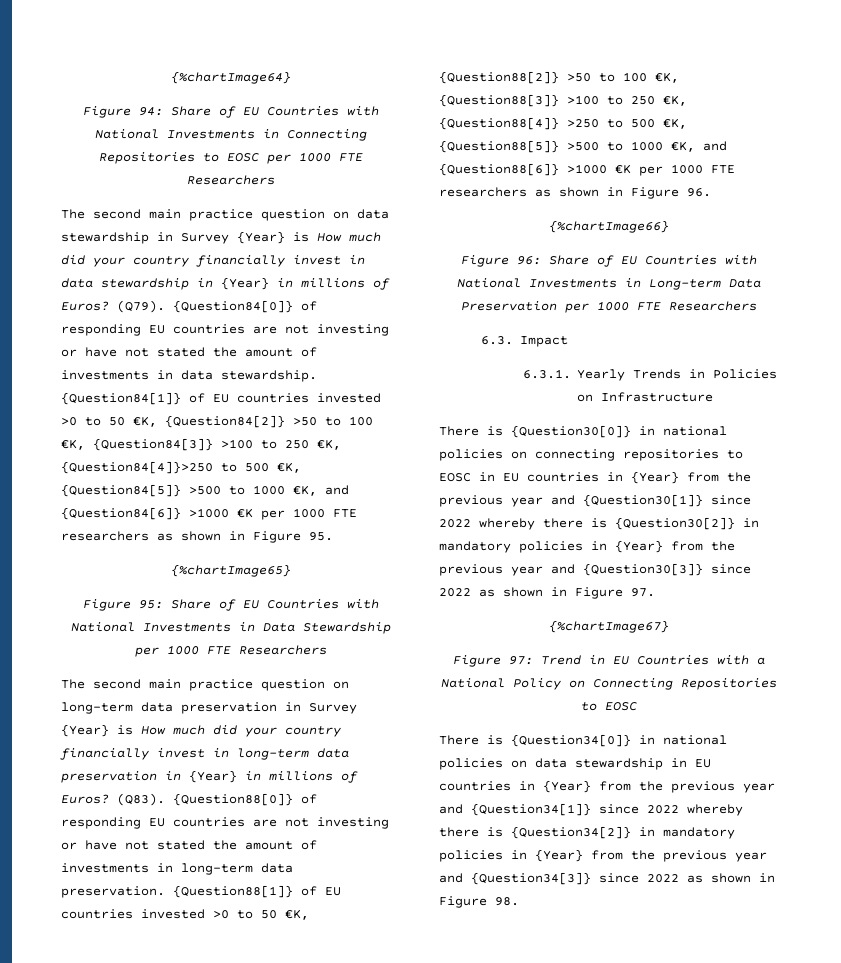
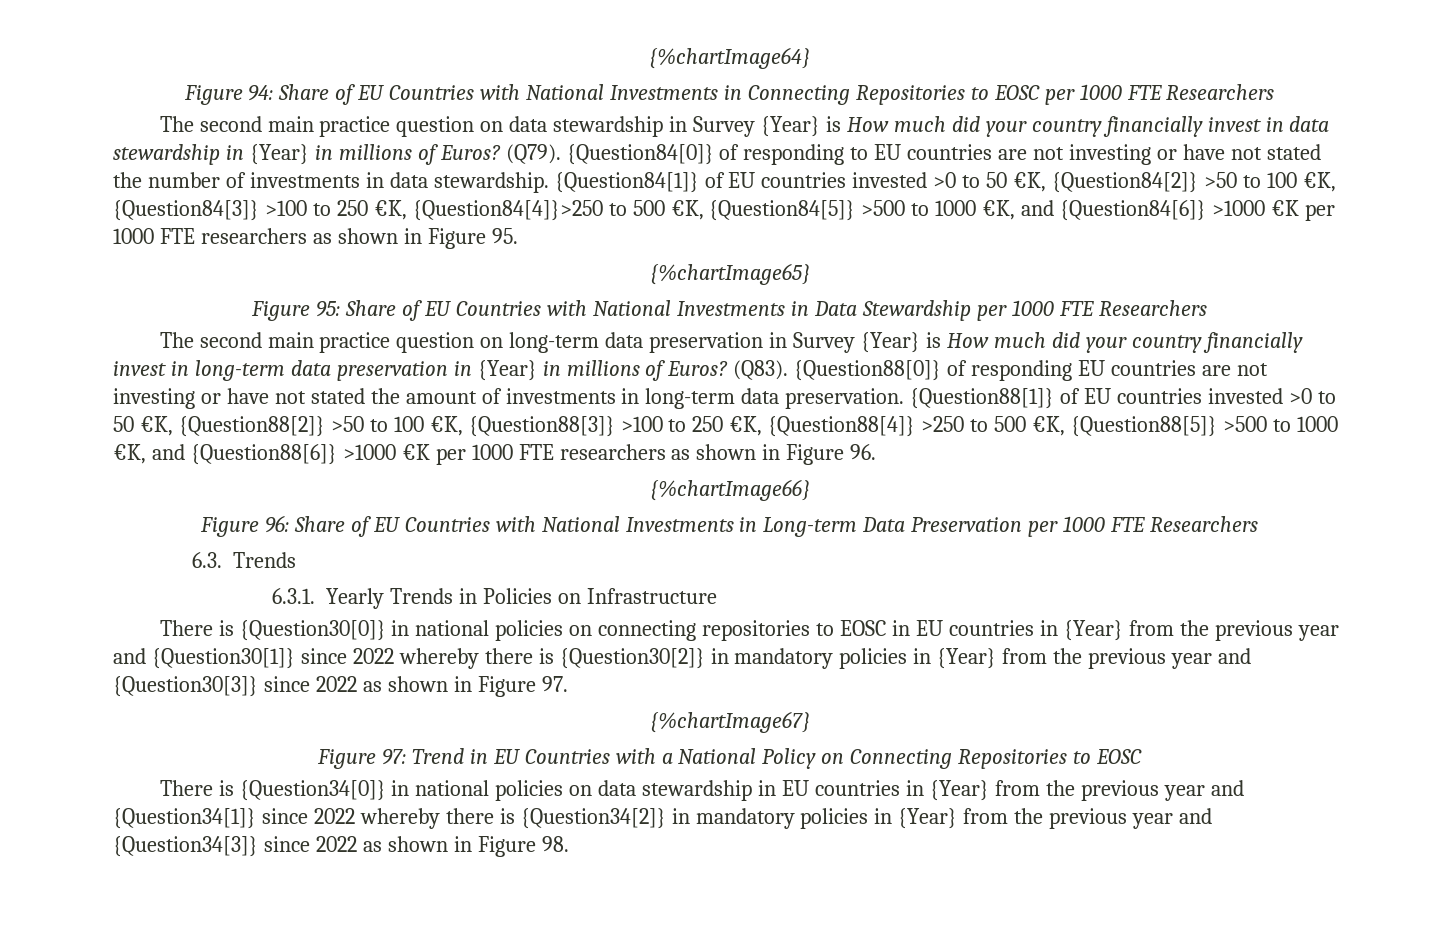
(141, 330) none -> [850,147,869,160] to
[245,348,293,357] amount -> [147,172,220,188] number
[519,336,568,347] Impact -> [233,552,297,568] Trends

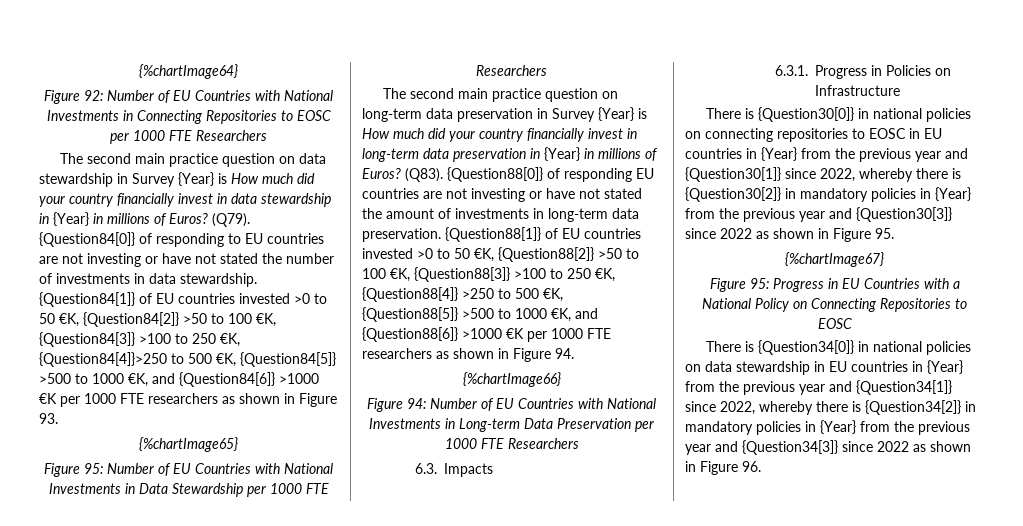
[248,84,330,101] 94: Share -> [84,90,154,101] 92: Number
[491,228,518,244] 95. -> [39,413,58,424] 93.
[345,300,397,316] Share -> [107,463,154,474] Number
[850,444,877,460] 96. -> [555,348,574,359] 94.
[264,515,345,533] 96: Share -> [407,398,477,409] 94: Number
[233,552,297,568] Trends -> [443,463,493,477] Impacts
[325,588,453,609] Yearly Trends -> [814,65,867,79] Progress
[352,648,394,664] 2022 -> [820,168,855,182] 2022,
[541,676,568,692] 97. -> [875,228,894,239] 95.
[381,748,464,765] 97: Trend -> [749,278,824,292] 95: Progress
[313,808,355,824] 2022 -> [720,401,755,415] 2022,
[541,836,569,852] 98. -> [742,461,761,472] 96.

